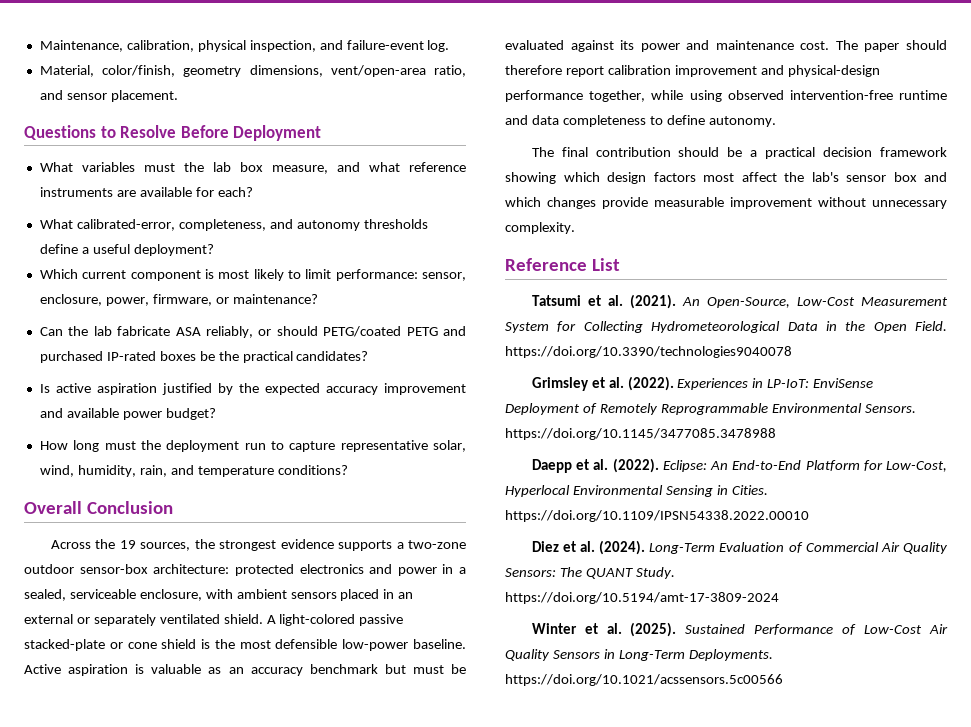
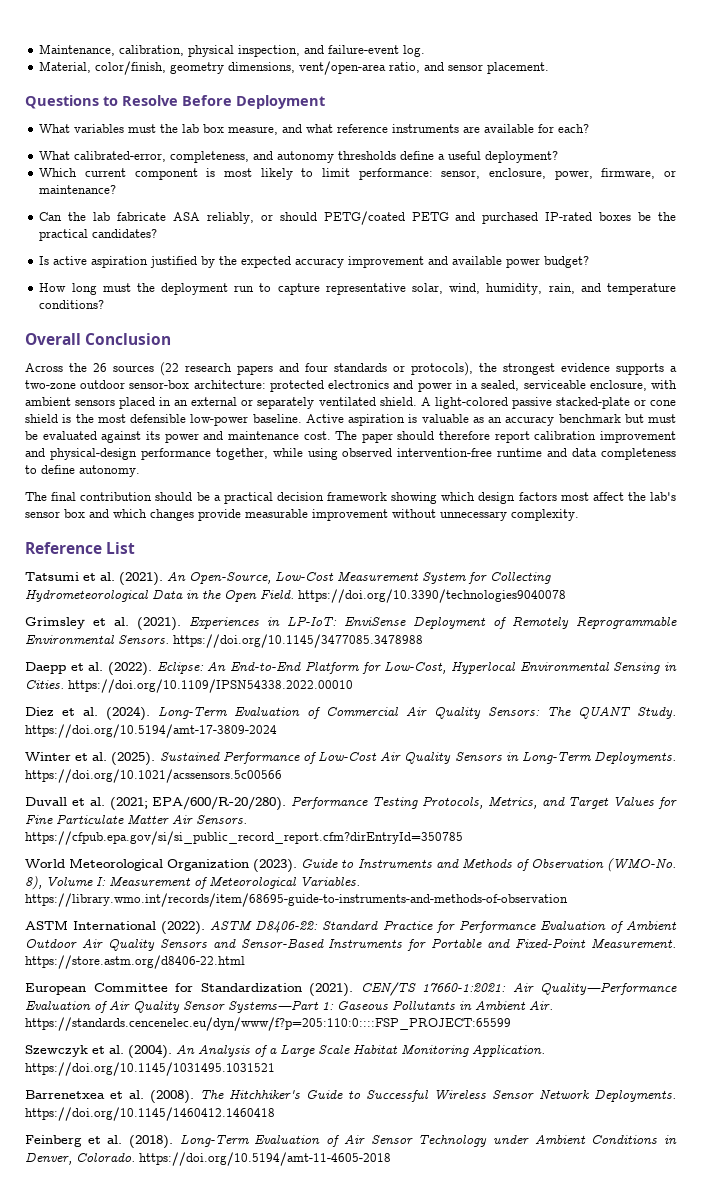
[119,540,191,551] 19 sources, -> [93,362,473,376] 26 sources (22 research papers and four standards or protocols),
[627,376,674,391] (2022). -> [137,617,181,631] (2021).
(783, 680) none -> [25,796,677,811] [25,814,247,825] [25,831,463,845] [25,858,676,873] [25,876,360,890] [25,893,568,907] [25,920,677,935] [25,938,677,951] [25,955,245,969] [25,982,677,997] [25,1000,553,1013] [25,1017,511,1031] [25,1044,545,1059] [25,1062,275,1076] [25,1089,676,1104] [25,1107,275,1121] [25,1134,677,1149] [25,1152,391,1166] // Duvall et al. (2021; EPA/600/R-20/280). Performance Testing Protocols, Metrics, and Target Values for Fine Particulate Matter Air Sensors. https://cfpub.epa.gov/si/si_public_record_report.cfm?dirEntryId=350785 // World Meteorological Organization (2023). Guide to Instruments and Methods of Observation (WMO-No. 8), Volume I: Measurement of Meteorological Variables. https://library.wmo.int/records/item/68695-guide-to-instruments-and-methods-of-observation // ASTM International (2022). ASTM D8406-22: Standard Practice for Performance Evaluation of Ambient Outdoor Air Quality Sensors and Sensor-Based Instruments for Portable and Fixed-Point Measurement. https://store.astm.org/d8406-22.html // European Committee for Standardization (2021). CEN/TS 17660-1:2021: Air Quality—Performance Evaluation of Air Quality Sensor Systems—Part 1: Gaseous Pollutants in Ambient Air. https://standards.cencenelec.eu/dyn/www/f?p=205:110:0::::FSP_PROJECT:65599 // Szewczyk et al. (2004). An Analysis of a Large Scale Habitat Monitoring Application. https://doi.org/10.1145/1031495.1031521 // Barrenetxea et al. (2008). The Hitchhiker's Guide to Successful Wireless Sensor Network Deployments. https://doi.org/10.1145/1460412.1460418 // Feinberg et al. (2018). Long-Term Evaluation of Air Sensor Technology under Ambient Conditions in Denver, Colorado. https://doi.org/10.5194/amt-11-4605-2018

